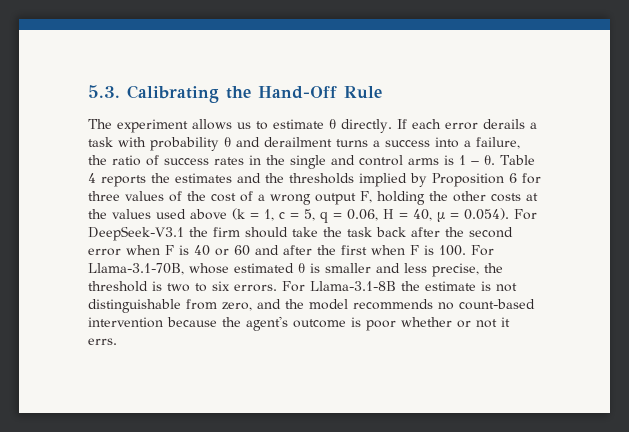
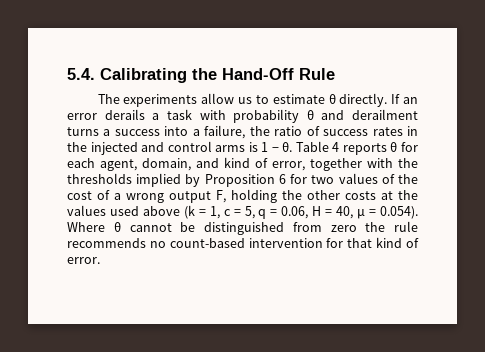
[88,85,120,98] 5.3. -> [67,68,95,80] 5.4.
[117,119,232,133] experiment allows -> [123,93,235,107] experiments allow
[411,119,441,129] each -> [403,97,418,104] an
[290,155,326,169] single -> [90,142,138,155] injected
[151,173,261,183] the estimates and -> [390,142,419,152] [67,157,393,171] θ for each agent, domain, and kind of error, together with
[88,191,120,201] three -> [311,175,335,184] two
[514,209,537,220] [88,226,513,241] [88,245,494,256] [88,263,503,277] [88,281,517,292] [88,299,535,313] [88,316,510,331] [88,338,117,345] For DeepSeek-V3.1 the firm should take the task back after the second error when F is 40 or 60 and after the first when F is 100. For Llama-3.1-70B, whose estimated θ is smaller and less precise, the threshold is two to six errors. For Llama-3.1-8B the estimate is not distinguishable from zero, and the model recommends no count-based intervention because the agent's outcome is poor whether or not it errs. -> [67,221,418,235] [67,237,419,248] [67,257,100,264] Where θ cannot be distinguished from zero the rule recommends no count-based intervention for that kind of error.

